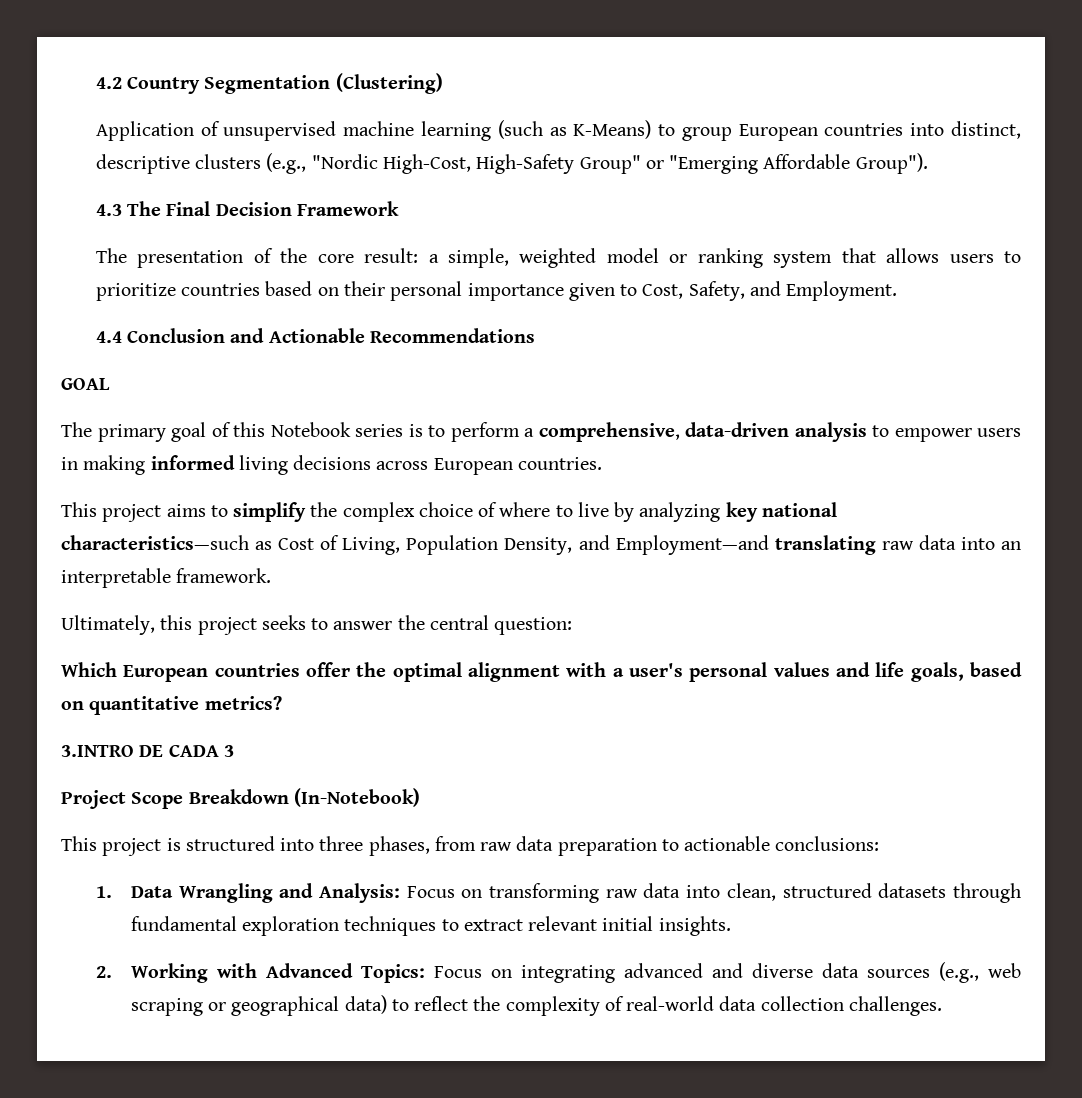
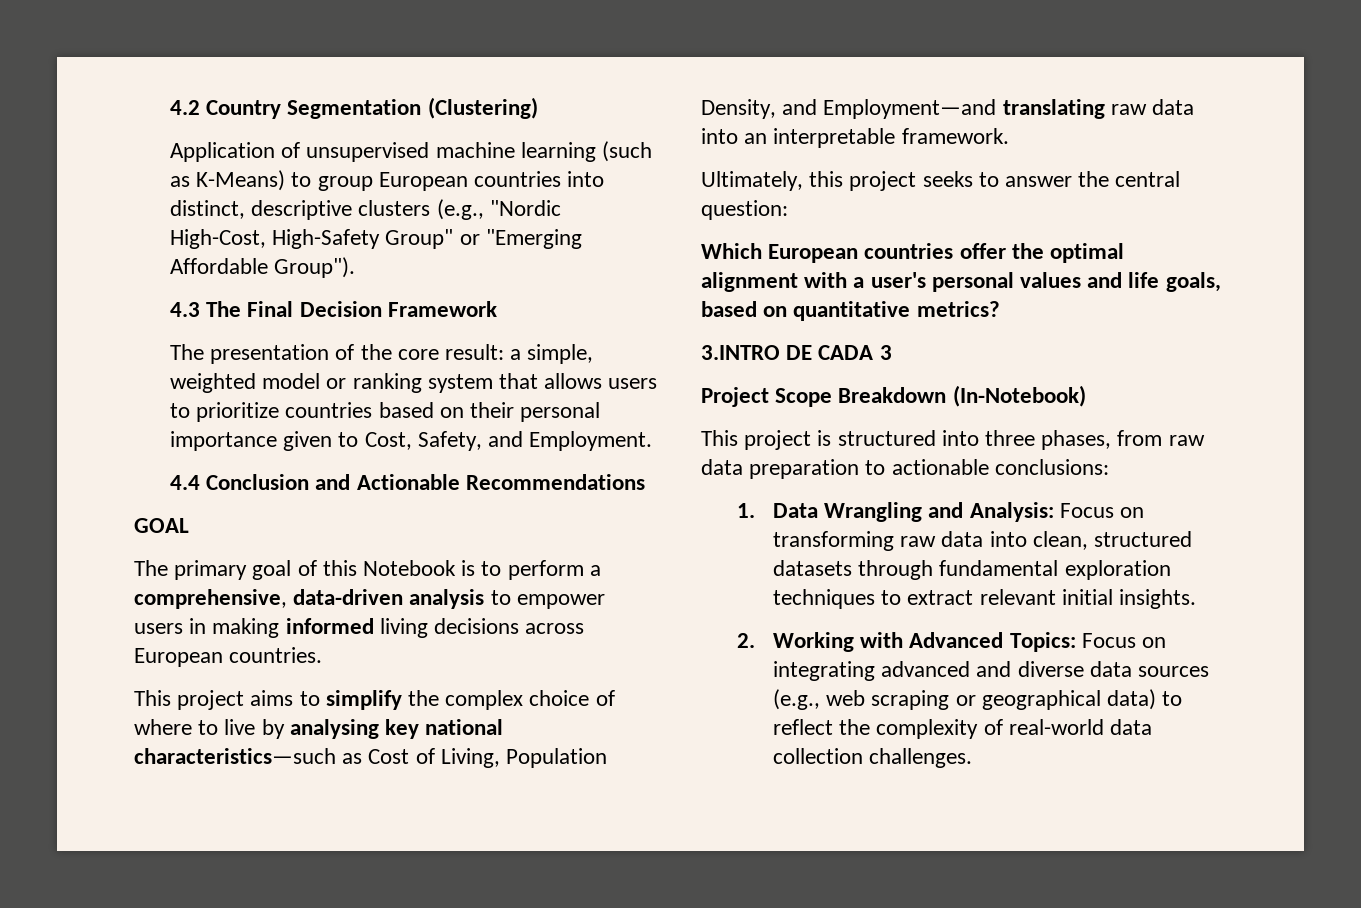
[355,424,403,437] series -> (457, 568) none
[639,502,721,522] analyzing -> [289,719,379,739] analysing

